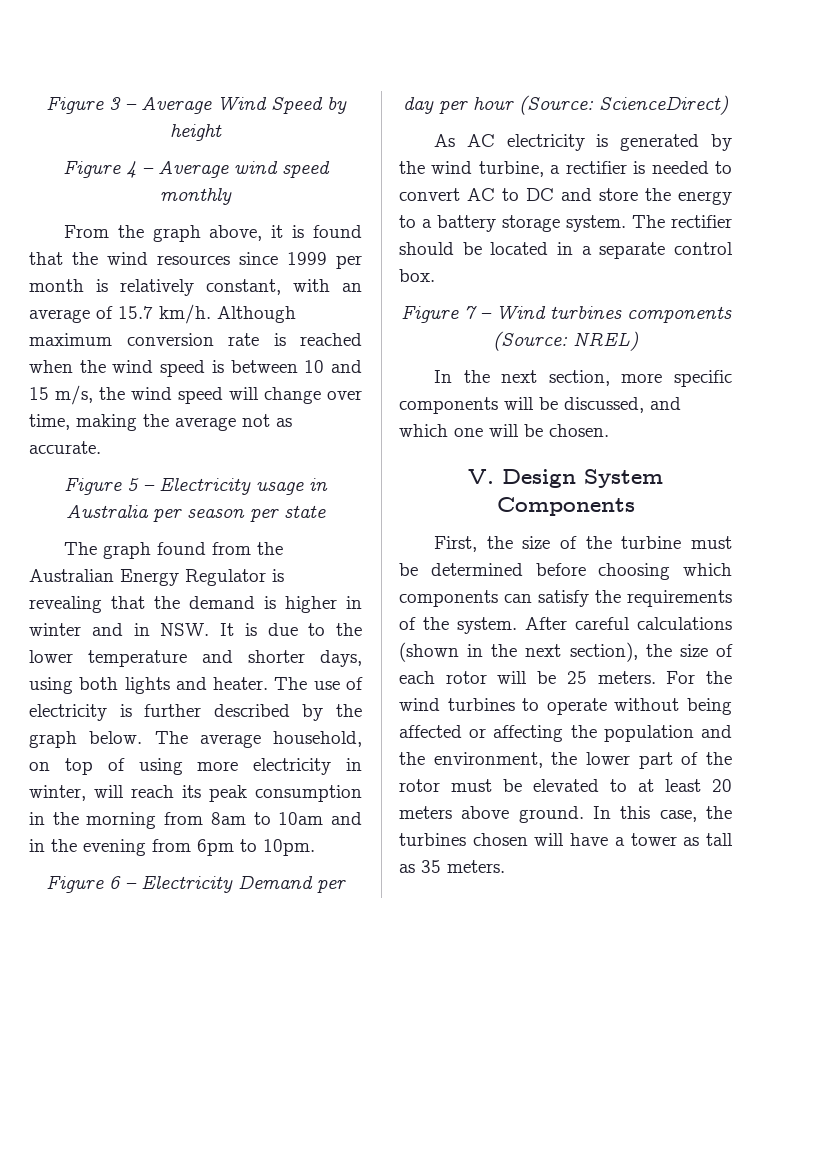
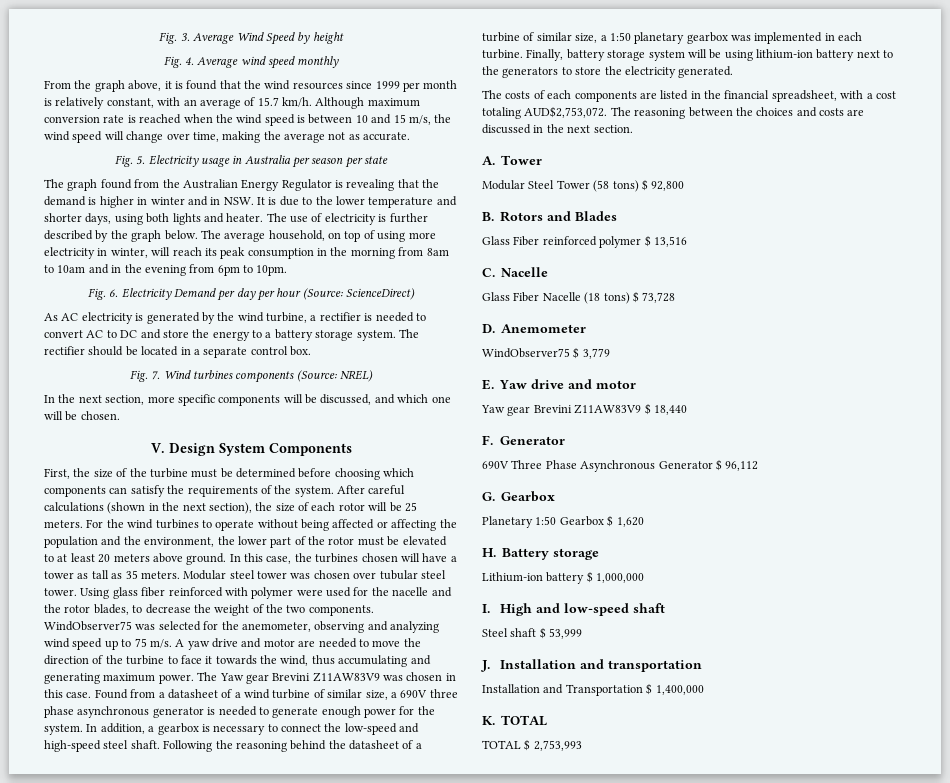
[45,97,137,114] Figure 3 – -> [159,32,190,44] Fig. 3.
[63,161,154,178] Figure 4 – -> [163,56,194,68] Fig. 4.
[64,478,155,495] Figure 5 – -> [114,155,146,167] Fig. 5.
[46,876,137,893] Figure 6 – -> [87,288,119,300] Fig. 6.
[400,306,492,323] Figure 7 – -> [129,370,161,382] Fig. 7.
(505, 866) none -> [183,570,446,580] [44,587,452,599] [44,604,374,616] [44,621,439,633] [44,638,421,650] [44,655,431,667] [44,672,456,684] [44,689,458,700] [44,706,435,718] [44,723,420,735] [44,740,422,752] [482,32,863,44] [482,49,894,61] [482,66,734,78] [482,90,896,102] [482,106,865,119] [482,124,633,134] [482,155,543,165] [482,179,685,192] [482,211,618,222] [482,235,687,248] [482,267,549,277] [482,291,676,304] [482,324,587,333] [482,347,610,359] [482,379,637,390] [481,403,687,416] [482,435,565,445] [482,459,759,472] [482,491,556,502] [482,515,644,528] [482,548,600,560] [482,571,645,584] [482,603,665,616] [482,627,583,639] [481,659,702,672] [482,683,704,696] [482,715,548,726] [482,739,582,751] Modular steel tower was chosen over tubular steel tower. Using glass fiber reinforced with polymer were used for the nacelle and the rotor blades, to decrease the weight of the two components. WindObserver75 was selected for the anemometer, observing and analyzing wind speed up to 75 m/s. A yaw drive and motor are needed to move the direction of the turbine to face it towards the wind, thus accumulating and generating maximum power. The Yaw gear Brevini Z11AW83V9 was chosen in this case. Found from a datasheet of a wind turbine of similar size, a 690V three phase asynchronous generator is needed to generate enough power for the system. In addition, a gearbox is necessary to connect the low-speed and high-speed steel shaft. Following the reasoning behind the datasheet of a turbine of similar size, a 1:50 planetary gearbox was implemented in each turbine. Finally, battery storage system will be using lithium-ion battery next to the generators to store the electricity generated. // The costs of each components are listed in the financial spreadsheet, with a cost totaling AUD$2,753,072. The reasoning between the choices and costs are discussed in the next section. // A. Tower // Modular Steel Tower (58 tons) $ 92,800 // B. Rotors and Blades // Glass Fiber reinforced polymer $ 13,516 // C. Nacelle // Glass Fiber Nacelle (18 tons) $ 73,728 // D. Anemometer // WindObserver75 $ 3,779 // E. Yaw drive and motor // Yaw gear Brevini Z11AW83V9 $ 18,440 // F. Generator // 690V Three Phase Asynchronous Generator $ 96,112 // G. Gearbox // Planetary 1:50 Gearbox $ 1,620 // H. Battery storage // Lithium-ion battery $ 1,000,000 // I. High and low-speed shaft // Steel shaft $ 53,999 // J. Installation and transportation // Installation and Transportation $ 1,400,000 // K. TOTAL // TOTAL $ 2,753,993

